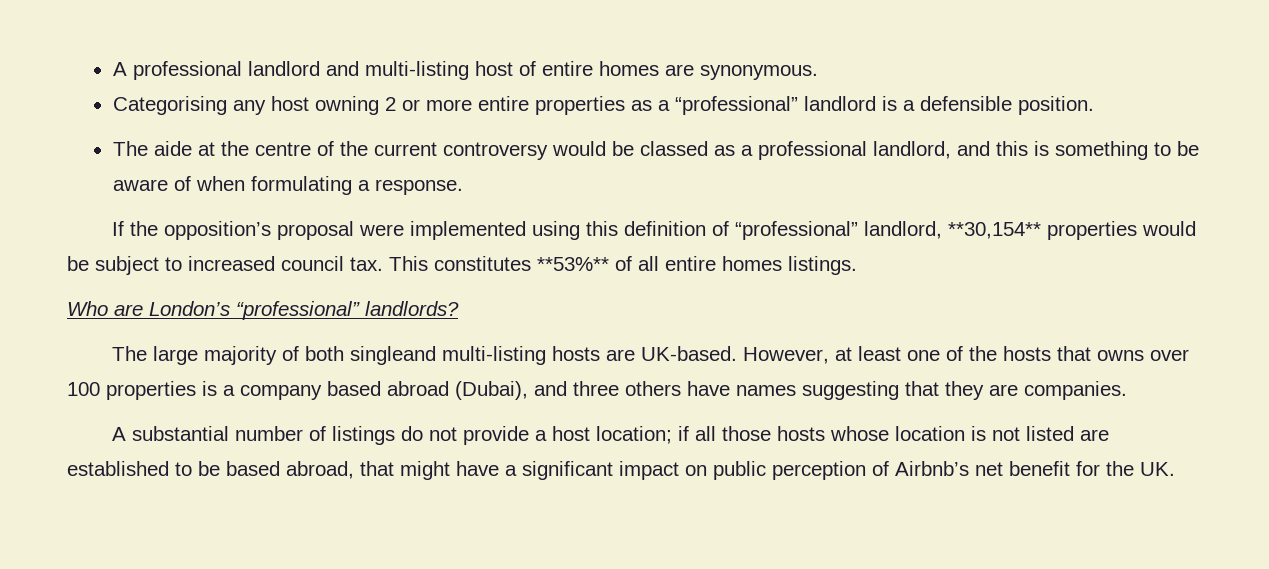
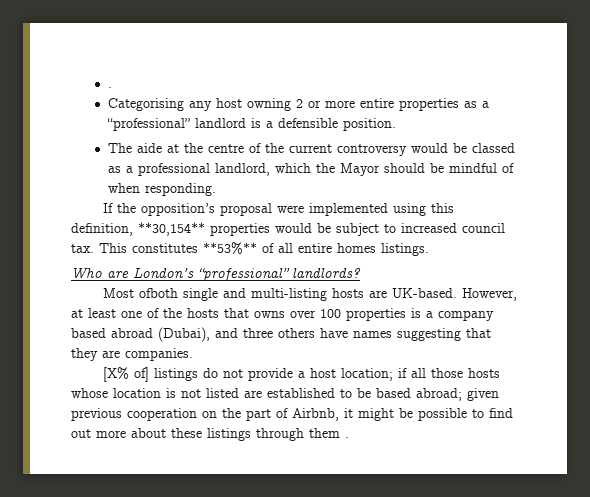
[112,61,818,80] A professional landlord and multi-listing host of entire homes are synonymous. -> [107,87,112,88] .
[956,141,1199,160] [112,176,463,195] and this is something to be aware of when formulating a response. -> [274,163,514,176] [107,183,216,196] which the Mayor should be mindful of when responding.
[623,221,942,240] definition of “professional” landlord, -> [71,223,133,236] definition,
[111,346,436,365] The large majority of both singleand -> [103,288,247,301] Most ofboth single and
[111,426,326,441] A substantial number of -> [103,367,150,382] [X% of]
[286,461,1175,480] abroad, that might have a significant impact on public perception of Airbnb’s net benefit for the UK. -> [416,388,499,401] [71,408,513,421] [71,428,349,441] abroad; given previous cooperation on the part of Airbnb, it might be possible to find out more about these listings through them .

